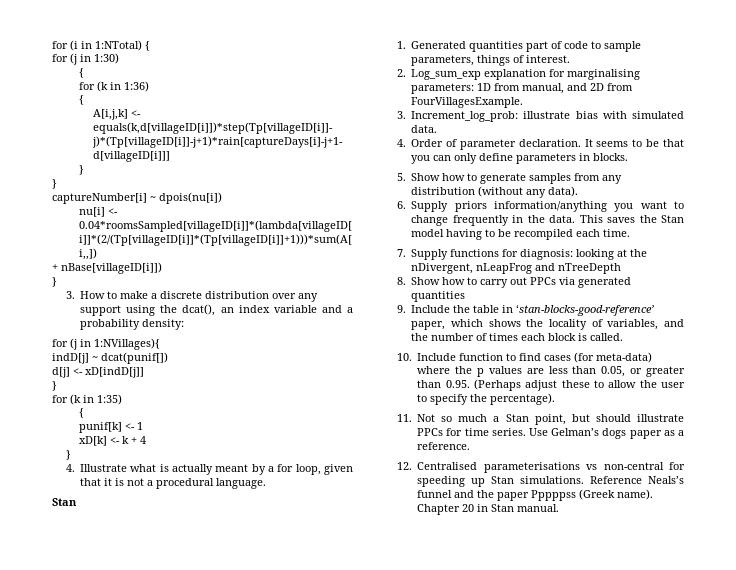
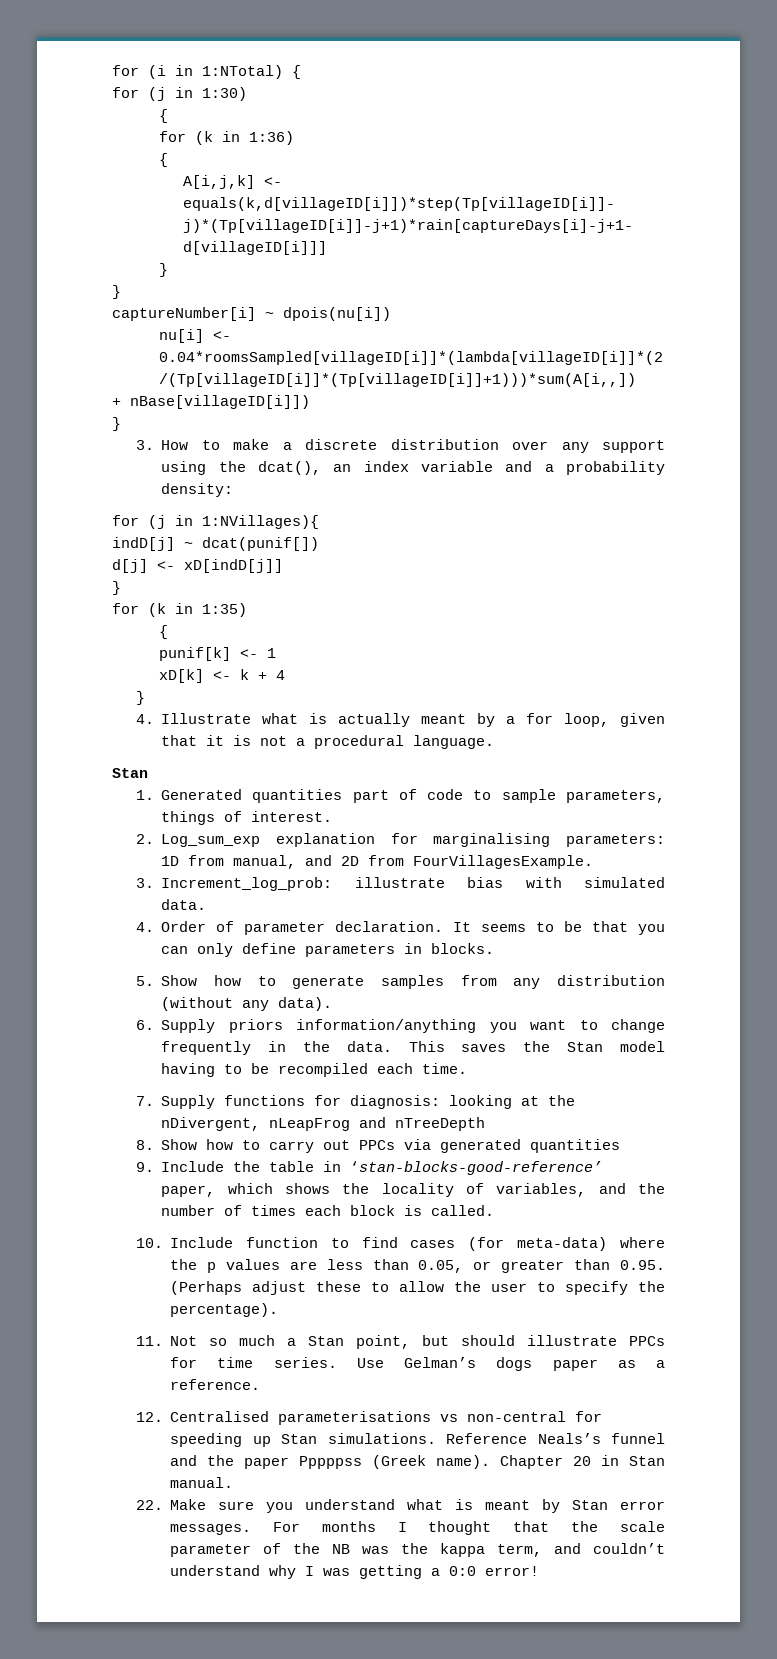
(560, 508) none -> [135,1499,665,1513] [170,1521,665,1535] [170,1543,665,1557] [170,1565,540,1579] // 22. Make sure you understand what is meant by Stan error messages. For months I thought that the scale parameter of the NB was the kappa term, and couldn’t understand why I was getting a 0:0 error!

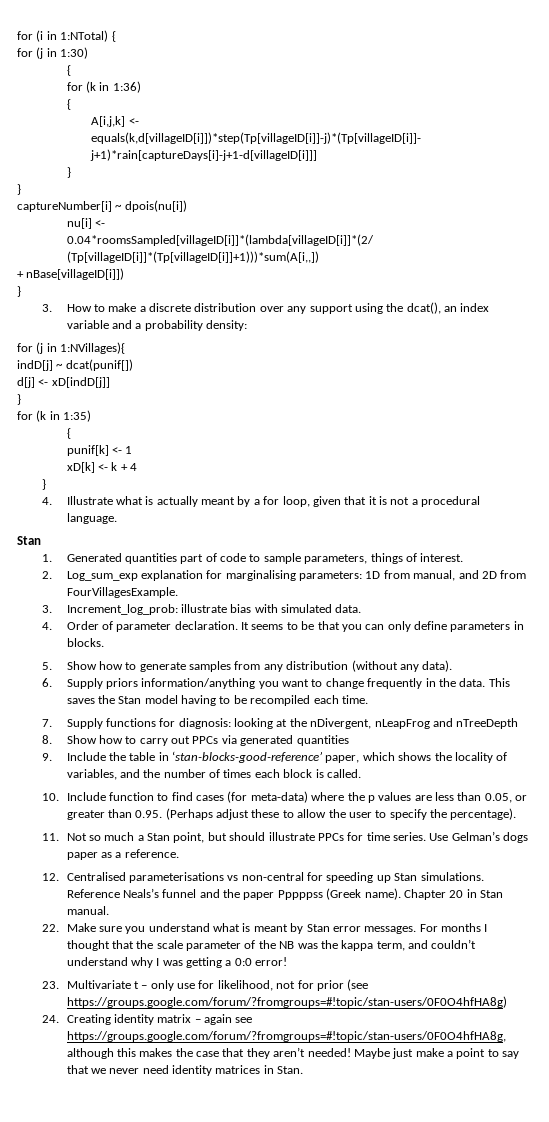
(540, 1571) none -> [41,979,369,991] [66,996,507,1008] [41,1014,253,1025] [66,1031,506,1042] [66,1047,520,1059] [66,1065,304,1076] // 23. Multivariate t – only use for likelihood, not for prior (see https://groups.google.com/forum/?fromgroups=#!topic/stan-users/0F0O4hfHA8g) // 24. Creating identity matrix – again see https://groups.google.com/forum/?fromgroups=#!topic/stan-users/0F0O4hfHA8g, although this makes the case that they aren’t needed! Maybe just make a point to say that we never need identity matrices in Stan.

